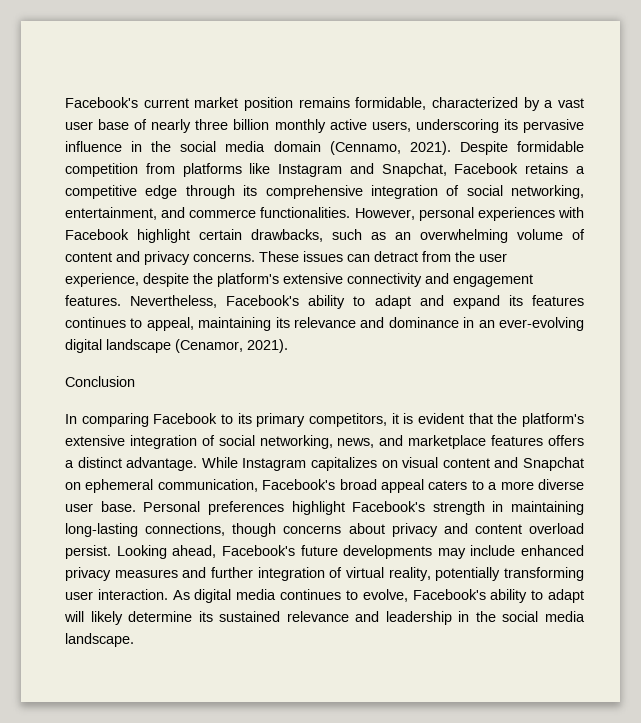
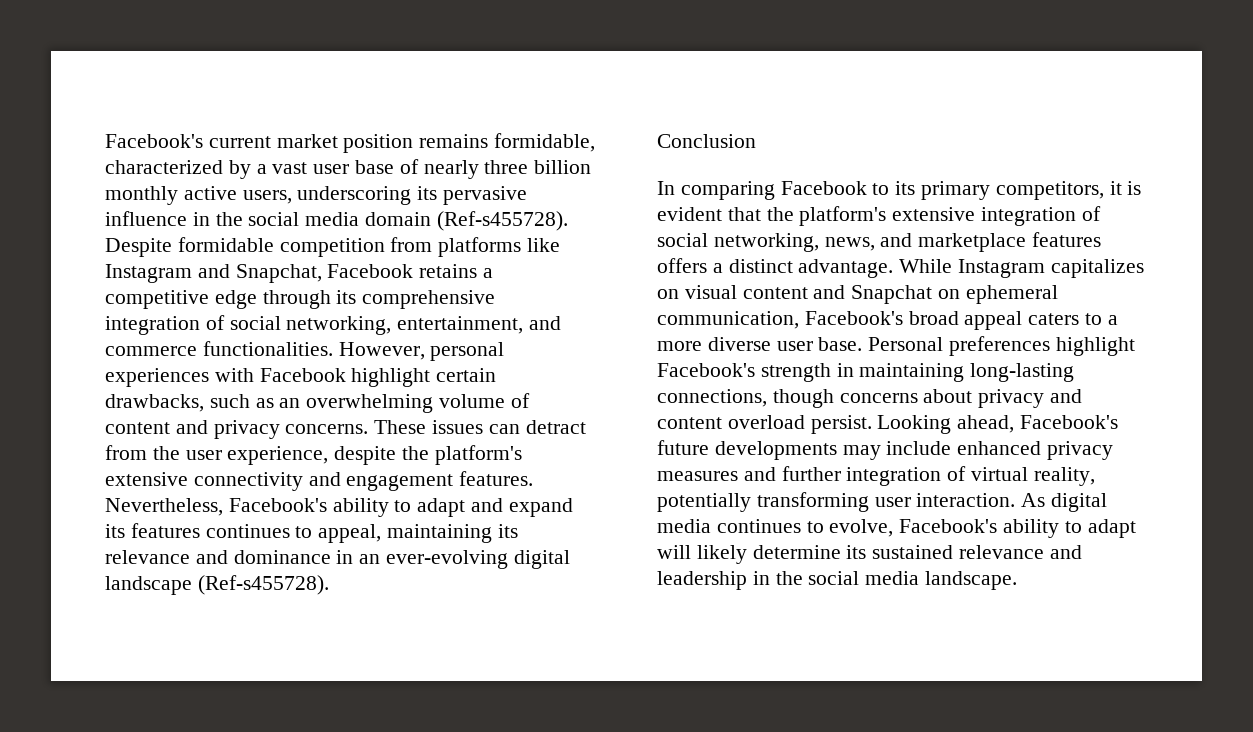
[329,141,451,155] (Cennamo, 2021). -> [436,211,568,231] (Ref-s455728).
[175,339,288,353] (Cenamor, 2021). -> [197,575,329,595] (Ref-s455728).

